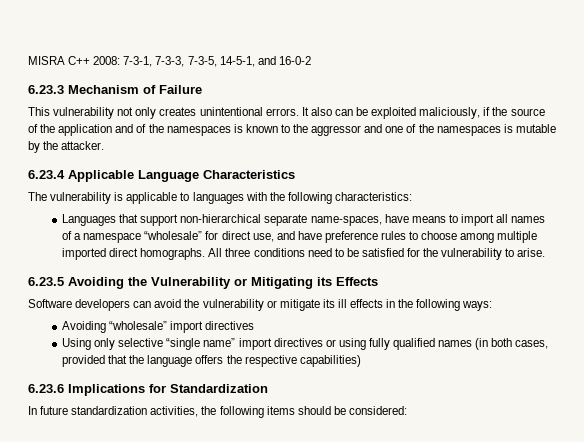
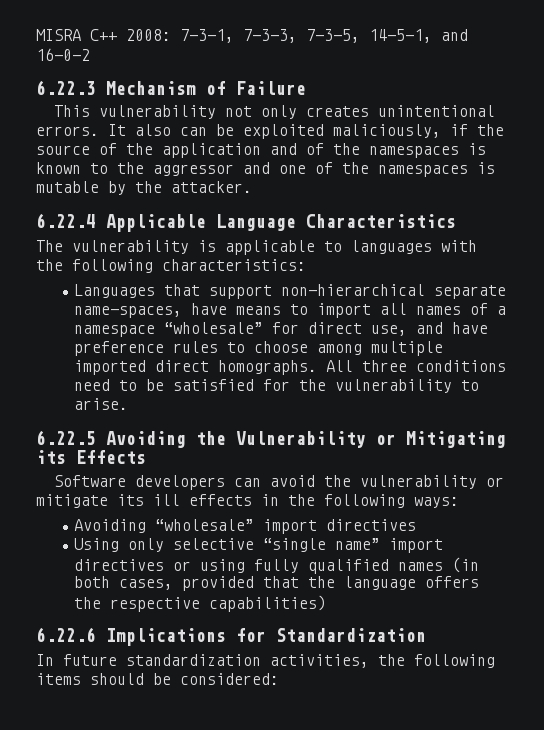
[28,85,64,94] 6.23.3 -> [36,80,96,95] 6.22.3
[28,170,65,179] 6.23.4 -> [36,213,96,228] 6.22.4
[28,277,64,286] 6.23.5 -> [36,430,96,445] 6.22.5
[28,384,64,393] 6.23.6 -> [36,627,96,642] 6.22.6

